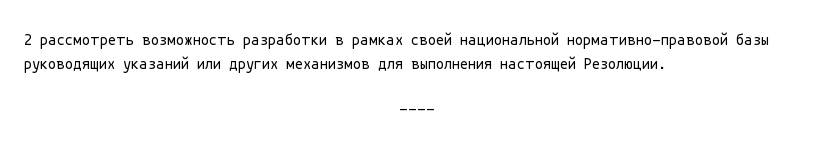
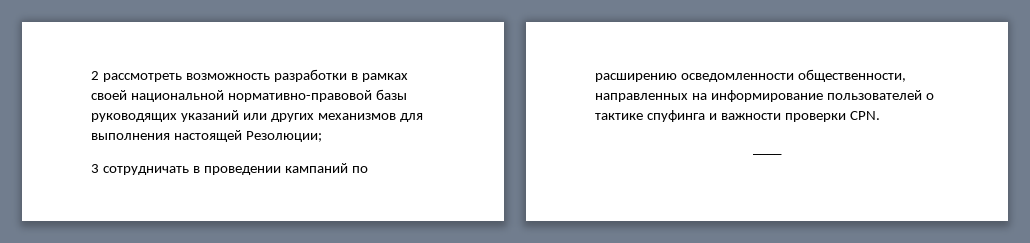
[584,58,666,71] Резолюции. -> [245,131,322,142] [91,163,368,175] [595,69,906,82] [595,90,934,102] [595,110,880,122] Резолюции; // 3 сотрудничать в проведении кампаний по расширению осведомленности общественности, направленных на информирование пользователей о тактике спуфинга и важности проверки CPN.

